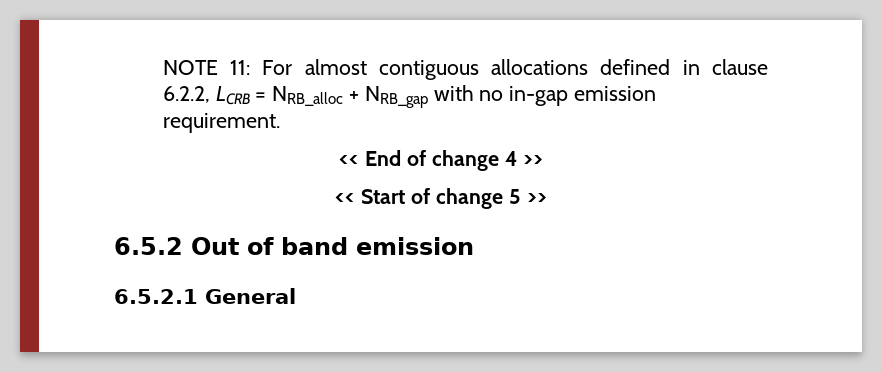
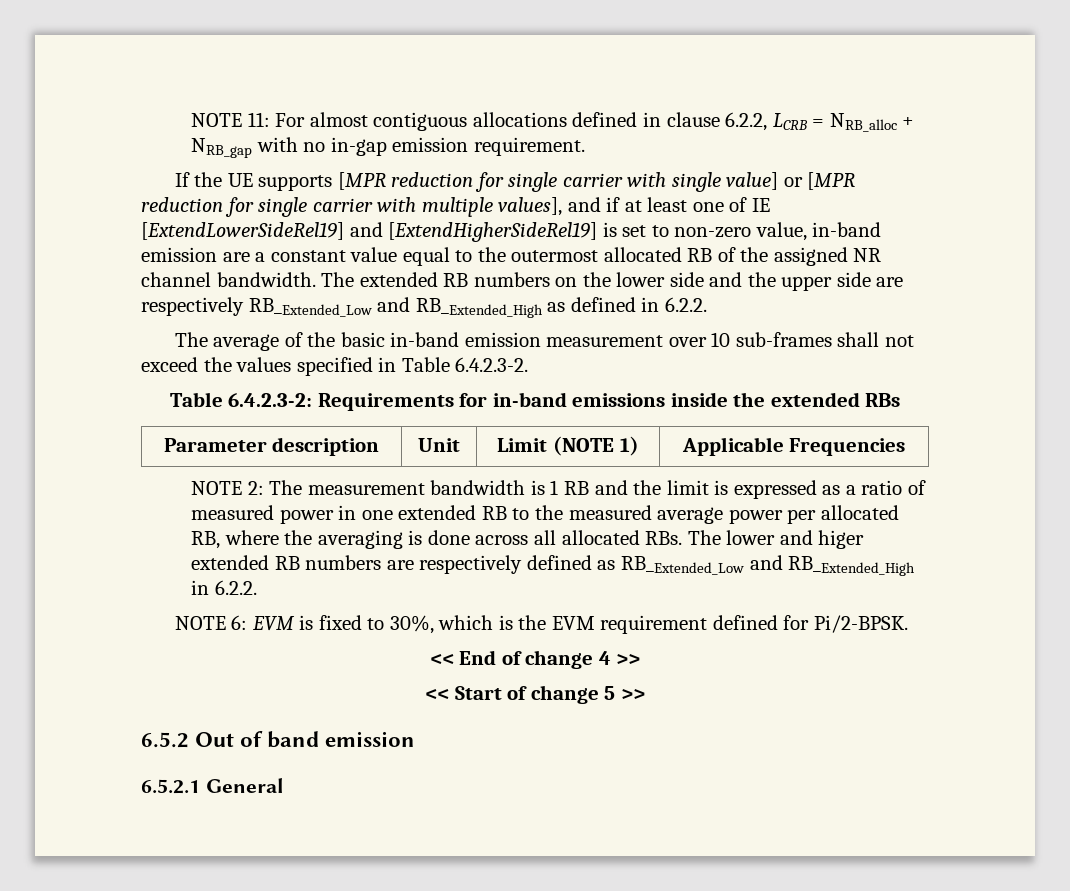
(280, 123) none -> [174,172,856,192] [141,197,770,217] [141,222,882,242] [141,247,882,266] [141,272,904,291] [141,297,707,318] [174,332,914,351] [141,357,529,376] [169,392,901,411] [163,437,380,456] [418,438,460,452] [497,436,639,456] [681,437,906,456] [191,480,926,499] [191,505,899,524] [191,530,865,549] [191,555,916,576] [191,580,257,595] [174,615,908,634] // If the UE supports [MPR reduction for single carrier with single value] or [MPR reduction for single carrier with multiple values], and if at least one of IE [ExtendLowerSideRel19] and [ExtendHigherSideRel19] is set to non-zero value, in-band emission are a constant value equal to the outermost allocated RB of the assigned NR channel bandwidth. The extended RB numbers on the lower side and the upper side are respectively RB_Extended_Low and RB_Extended_High as defined in 6.2.2. // The average of the basic in-band emission measurement over 10 sub-frames shall not exceed the values specified in Table 6.4.2.3-2. // Table 6.4.2.3-2: Requirements for in-band emissions inside the extended RBs // Parameter description | Unit | Limit (NOTE 1) | Applicable Frequencies // NOTE 2: The measurement bandwidth is 1 RB and the limit is expressed as a ratio of measured power in one extended RB to the measured average power per allocated RB, where the averaging is done across all allocated RBs. The lower and higer extended RB numbers are respectively defined as RB_Extended_Low and RB_Extended_High in 6.2.2. // NOTE 6: EVM is fixed to 30%, which is the EVM requirement defined for Pi/2-BPSK.

